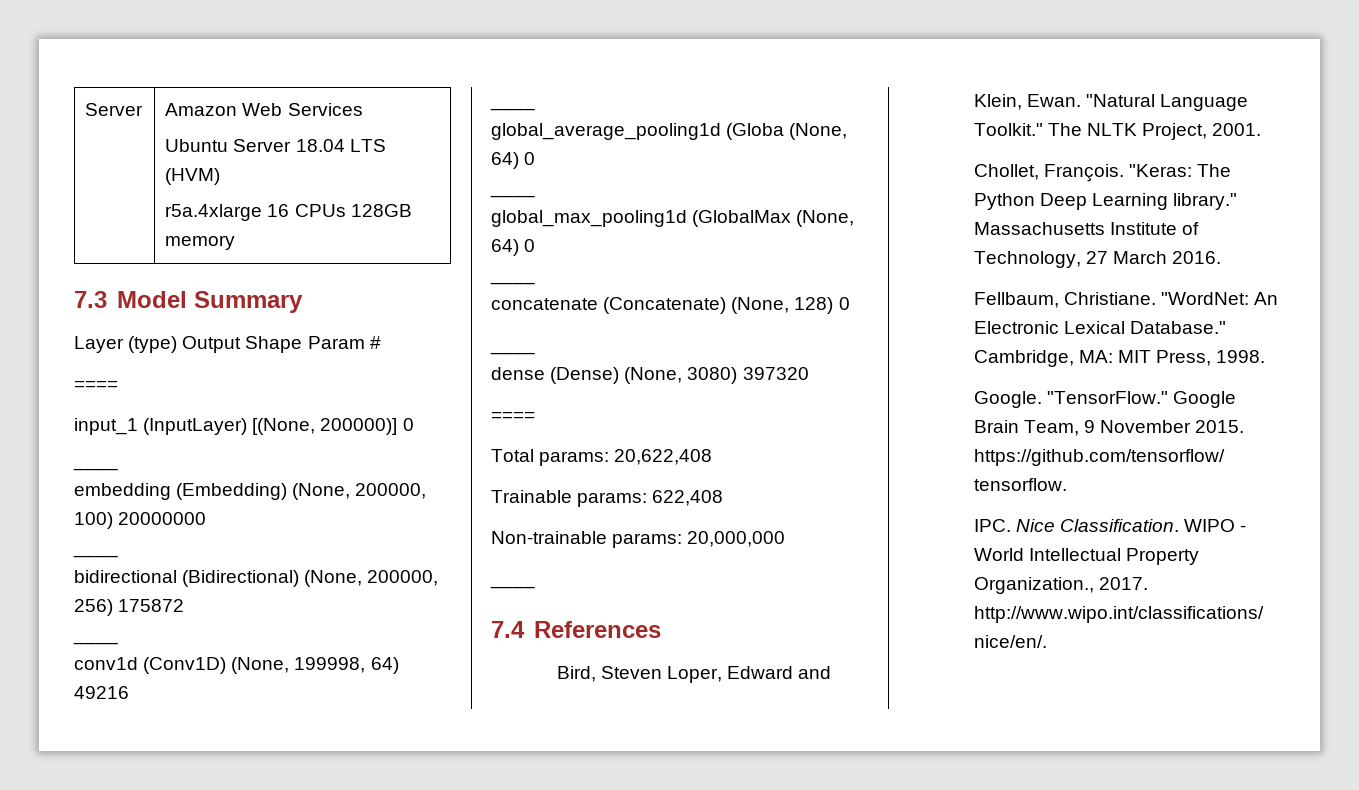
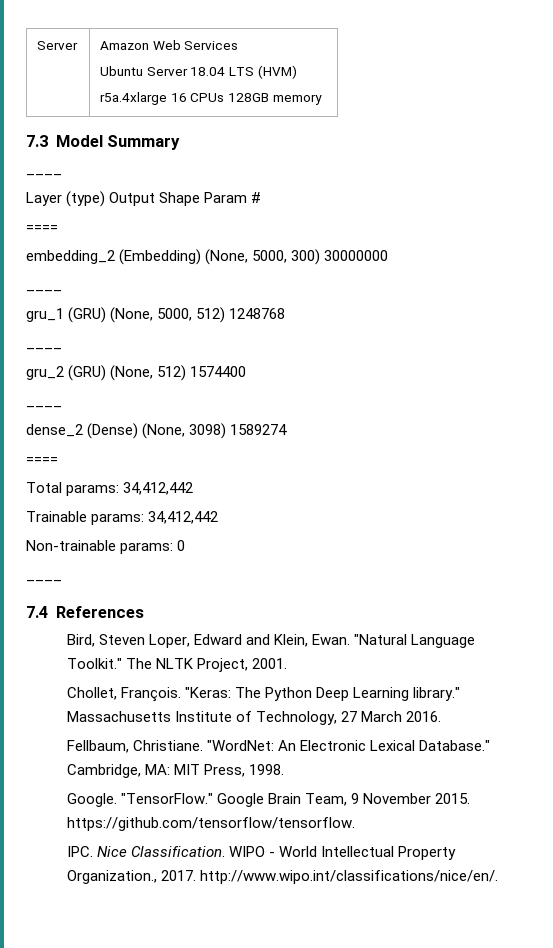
(303, 302) none -> [26,174,62,176] // ____
[74,418,414,435] [73,467,118,471] [74,483,427,500] [74,512,207,529] [73,554,118,558] [74,570,439,587] [74,599,185,616] [73,641,118,645] [74,657,399,674] [74,686,129,699] [490,107,535,111] [491,123,848,140] [491,152,536,169] [490,194,535,198] [491,210,855,227] [491,239,536,256] [490,281,535,285] [491,297,850,314] [490,351,535,355] [491,367,809,384] input_1 (InputLayer) [(None, 200000)] 0 // ____ // embedding (Embedding) (None, 200000, 100) 20000000 // ____ // bidirectional (Bidirectional) (None, 200000, 256) 175872 // ____ // conv1d (Conv1D) (None, 199998, 64) 49216 // ____ // global_average_pooling1d (Globa (None, 64) 0 // ____ // global_max_pooling1d (GlobalMax (None, 64) 0 // ____ // concatenate (Concatenate) (None, 128) 0 // ____ // dense (Dense) (None, 3080) 397320 -> [26,249,389,265] [26,290,62,292] [26,307,286,323] [26,348,62,350] [26,365,247,381] [26,406,62,408] [26,423,288,439] embedding_2 (Embedding) (None, 5000, 300) 30000000 // ____ // gru_1 (GRU) (None, 5000, 512) 1248768 // ____ // gru_2 (GRU) (None, 512) 1574400 // ____ // dense_2 (Dense) (None, 3098) 1589274
[614,449,713,465] 20,622,408 -> [123,482,194,495] 34,412,442
[652,490,724,506] 622,408 -> [148,511,219,524] 34,412,442
[687,531,786,547] 20,000,000 -> [177,540,186,551] 0

